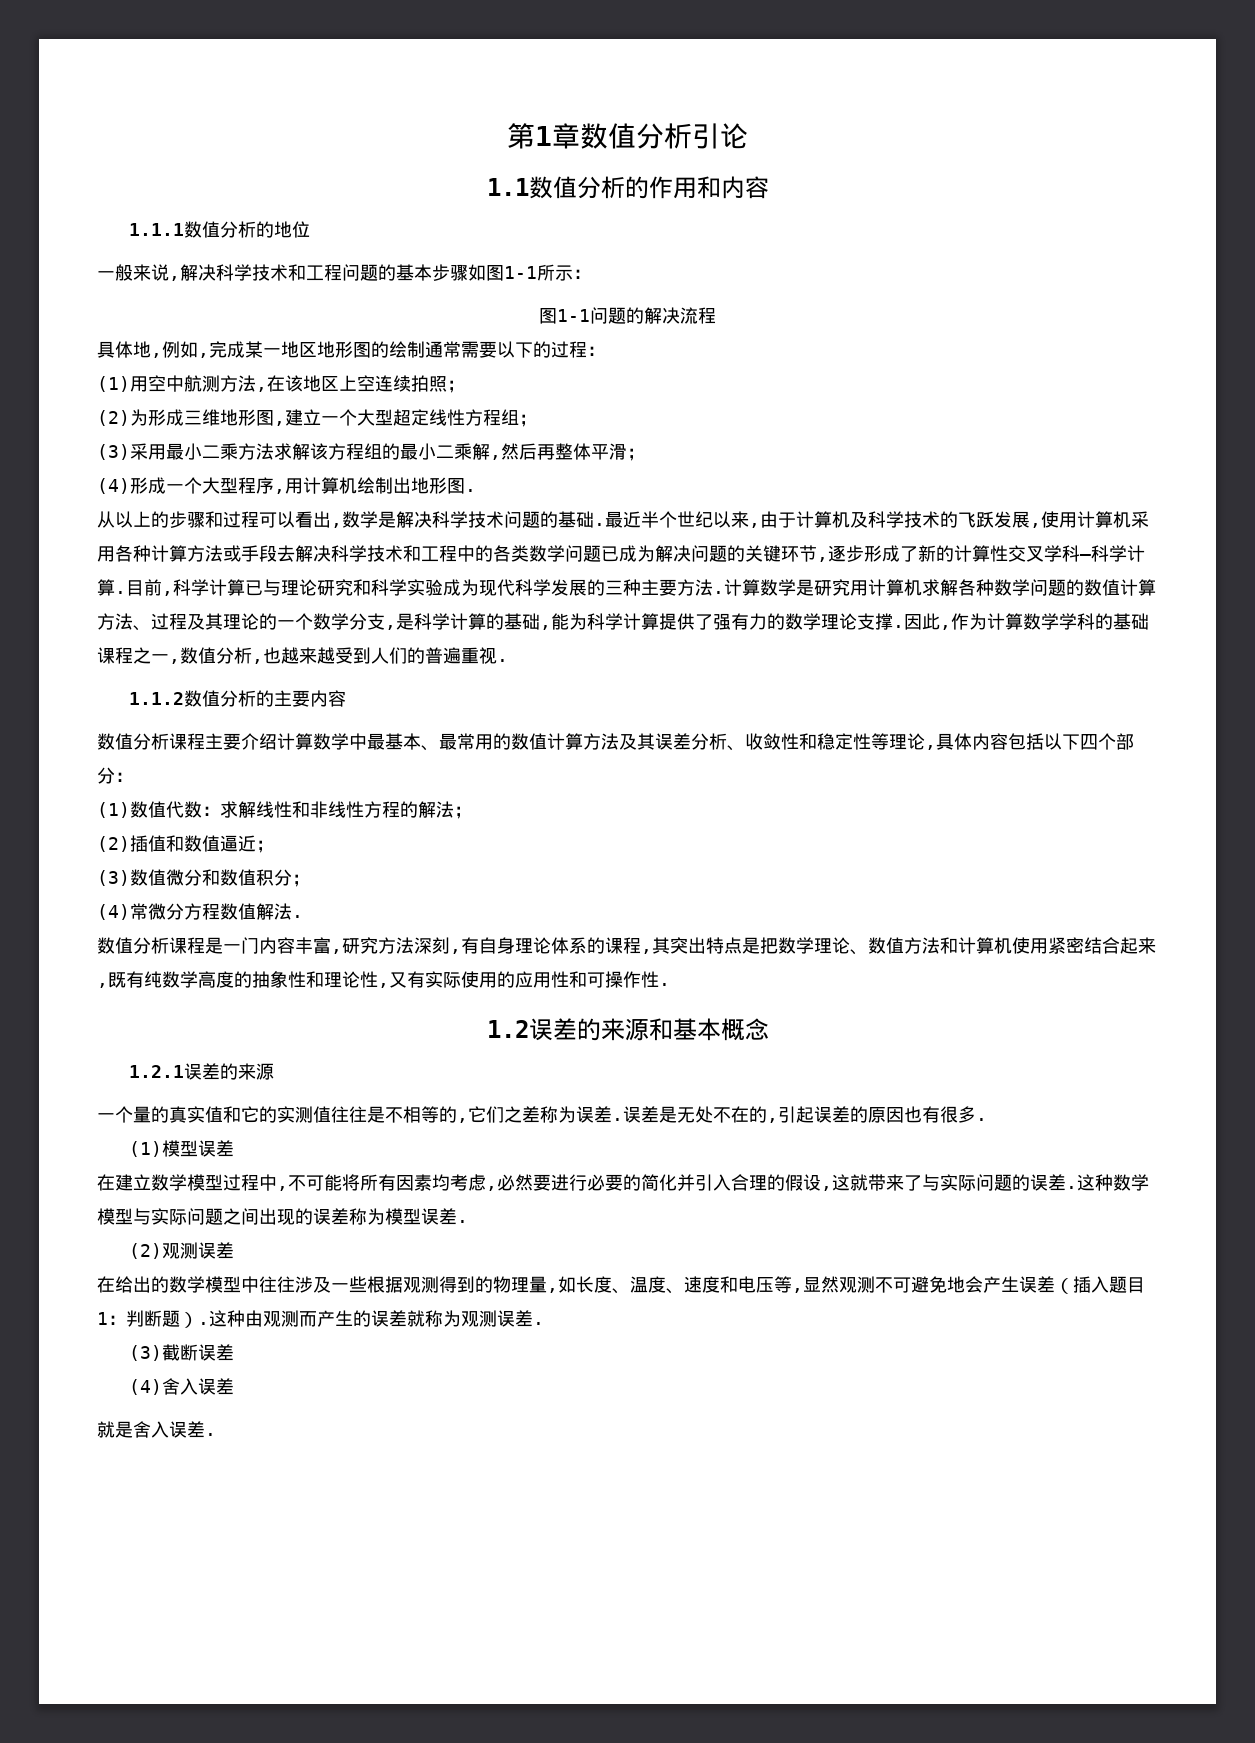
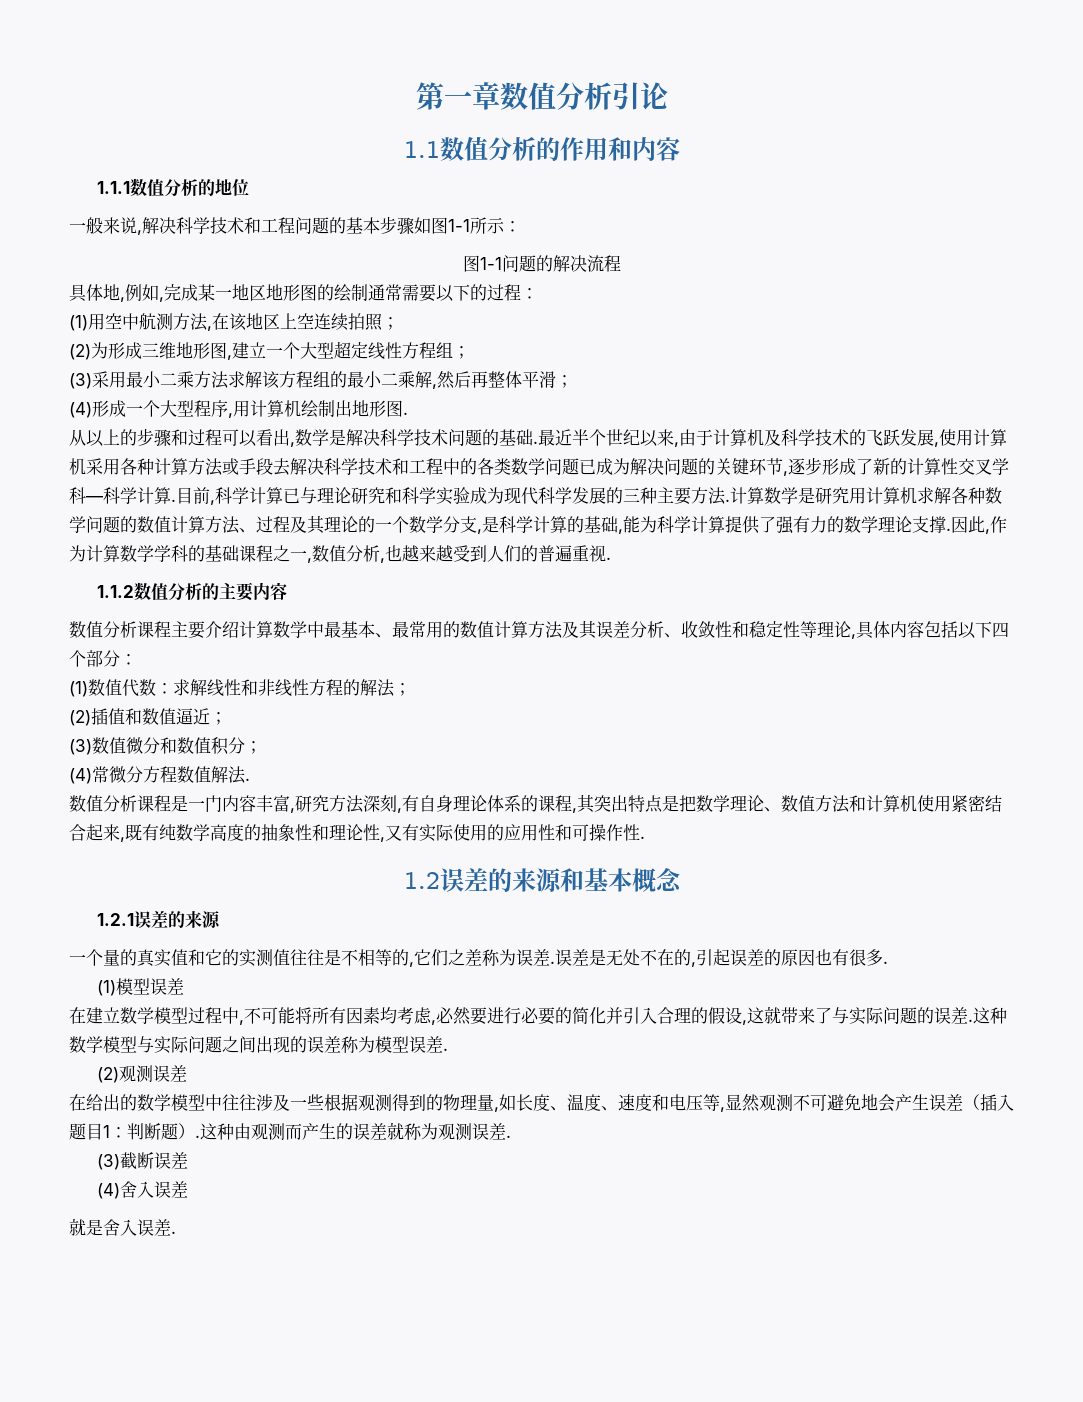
[535,126,552,146] 1 -> [443,91,472,107] 一

